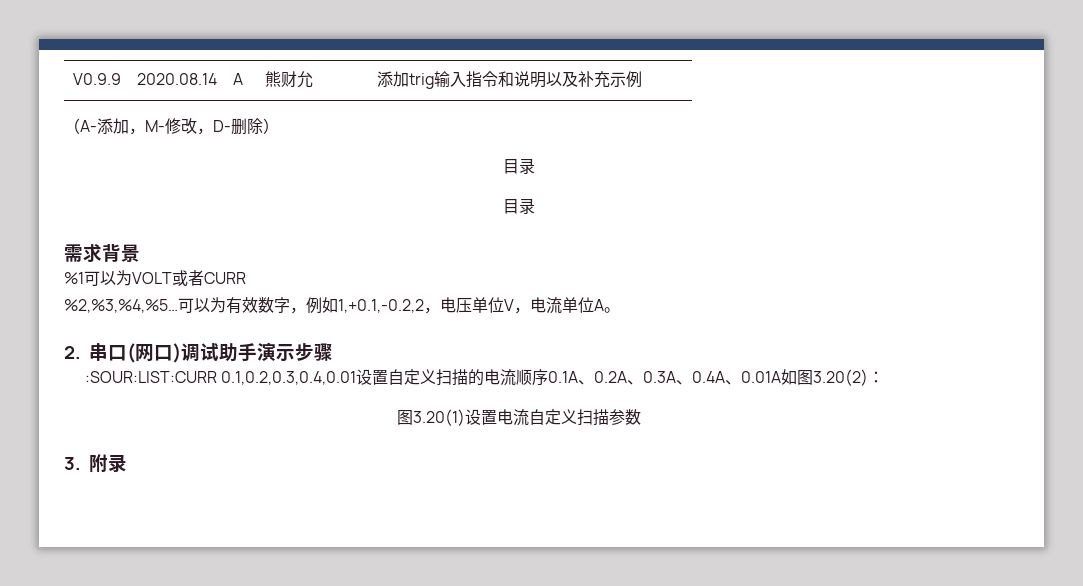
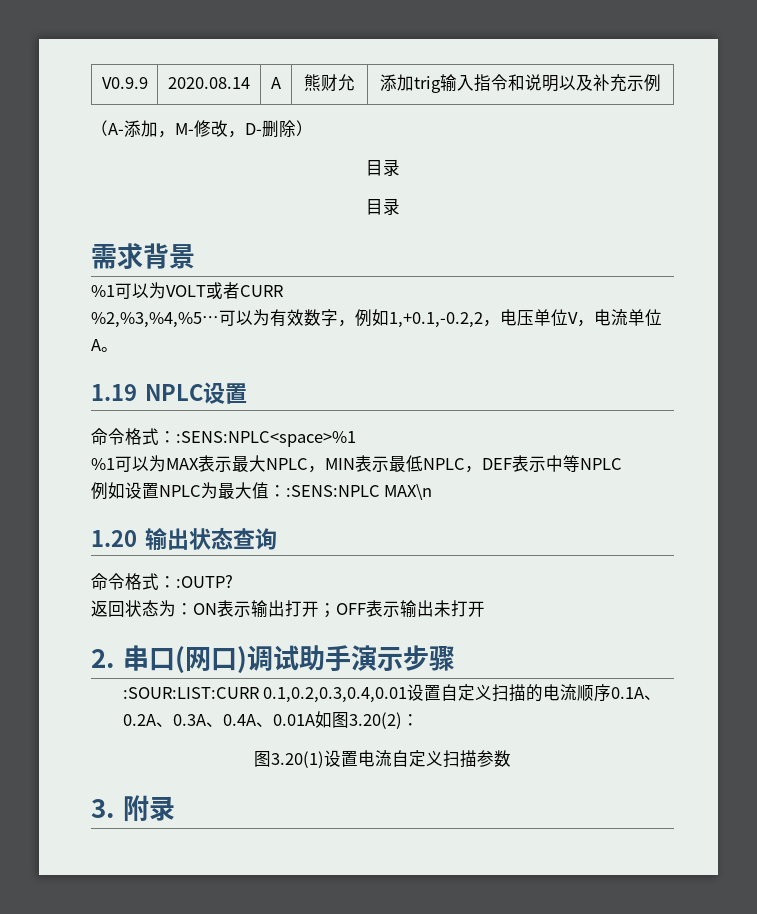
(620, 310) none -> [91,382,248,404] [91,428,356,447] [91,455,622,473] [91,482,433,500] [91,527,278,550] [91,573,233,590] [91,600,485,618] // 1.19 NPLC设置 // 命令格式：:SENS:NPLC<space>%1 // %1可以为MAX表示最大NPLC，MIN表示最低NPLC，DEF表示中等NPLC // 例如设置NPLC为最大值：:SENS:NPLC MAX\n // 1.20输出状态查询 // 命令格式：:OUTP? // 返回状态为：ON表示输出打开；OFF表示输出未打开

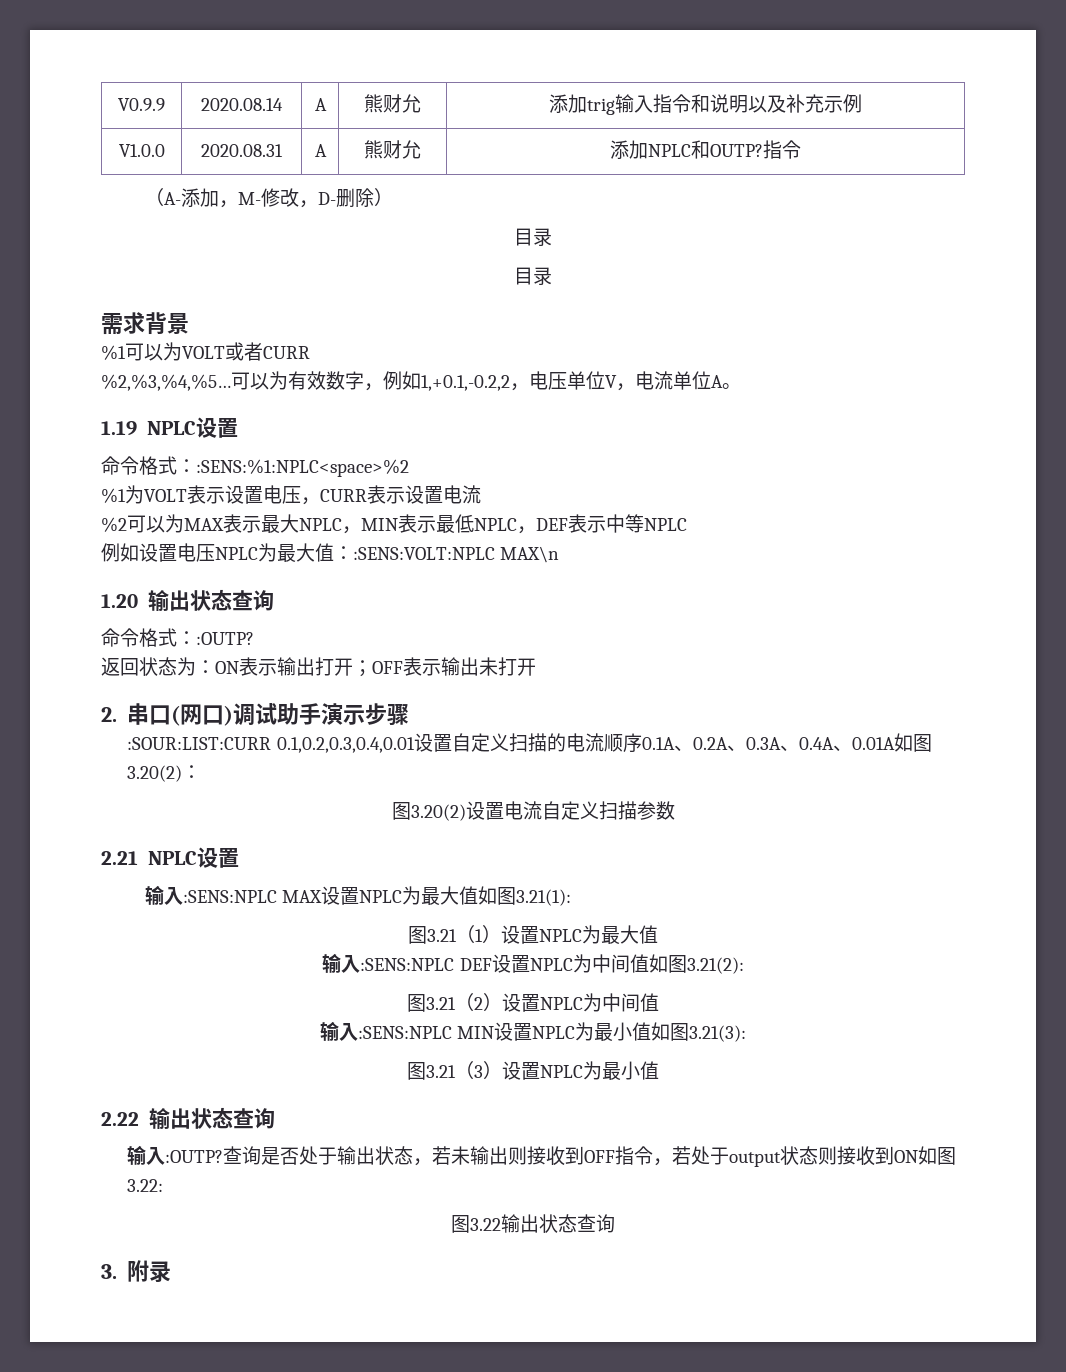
(661, 83) none -> [118,144,165,157] [201,144,283,157] [314,144,327,157] [364,140,421,159] [610,140,801,159] // V1.0.0 | 2020.08.31 | A | 熊财允 | 添加NPLC和OUTP?指令
[176,431,356,447] [91,458,115,470] :SENS:NPLC<space>%1 // %1 -> [196,459,409,477] [101,485,481,505] [101,517,127,532] :SENS:%1:NPLC<space>%2 // %1为VOLT表示设置电压，CURR表示设置电流 // %2
(159, 491) none -> [177,543,215,562] 电压
[286,485,380,497] :SENS:NPLC -> [353,547,495,560] :SENS:VOLT:NPLC
[271,751,324,768] 3.20(1) -> [410,804,466,821] 3.20(2)
(511, 758) none -> [101,847,239,868] [145,885,572,906] [408,925,658,944] [322,953,744,974] [407,993,659,1012] [319,1021,747,1042] [407,1061,659,1080] [101,1107,275,1129] [127,1145,957,1167] [127,1179,164,1192] [451,1214,615,1233] // 2.21 NPLC设置 // 输入:SENS:NPLC MAX设置NPLC为最大值如图3.21(1): // 图3.21（1）设置NPLC为最大值 // 输入:SENS:NPLC DEF设置NPLC为中间值如图3.21(2): // 图3.21（2）设置NPLC为中间值 // 输入:SENS:NPLC MIN设置NPLC为最小值如图3.21(3): // 图3.21（3）设置NPLC为最小值 // 2.22输出状态查询 // 输入:OUTP?查询是否处于输出状态，若未输出则接收到OFF指令，若处于output状态则接收到ON如图3.22: // 图3.22输出状态查询

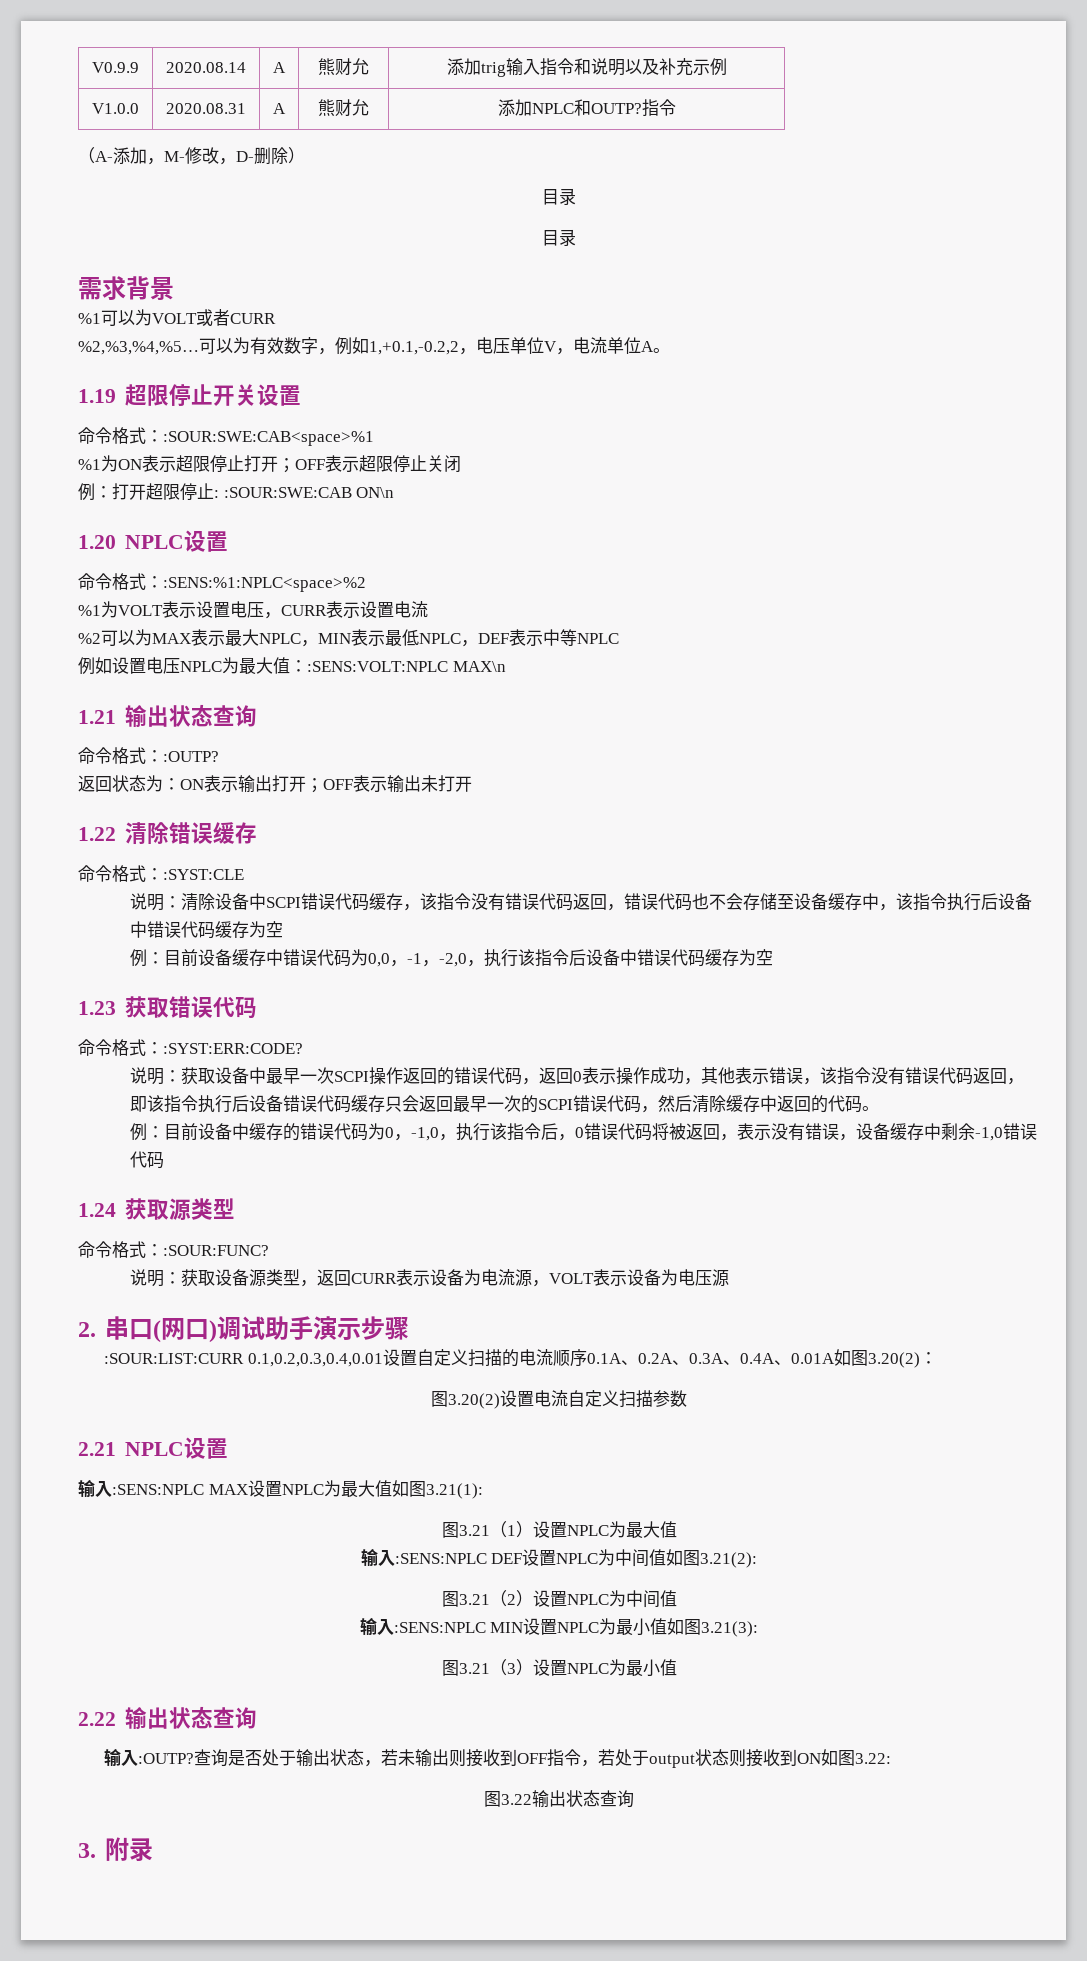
(137, 428) none -> [124,384,301,406] [78,427,374,446] [78,455,461,473] [78,483,395,501] [78,535,116,549] 超限停止开关设置 // 命令格式：:SOUR:SWE:CAB<space>%1 // %1为ON表示超限停止打开；OFF表示超限停止关闭 // 例：打开超限停止: :SOUR:SWE:CAB ON\n // 1.20
[101,594,138,608] 1.20 -> [78,710,116,724] 1.21
(536, 667) none -> [78,822,257,845] [78,865,244,882] [130,893,1033,911] [130,921,284,939] [130,949,774,967] [78,996,257,1019] [78,1039,303,1056] [130,1067,1025,1085] [130,1095,880,1113] [130,1123,1038,1141] [130,1151,165,1169] [78,1198,235,1221] [78,1241,269,1258] [130,1269,730,1287] // 1.22清除错误缓存 // 命令格式：:SYST:CLE // 说明：清除设备中SCPI错误代码缓存，该指令没有错误代码返回，错误代码也不会存储至设备缓存中，该指令执行后设备中错误代码缓存为空 // 例：目前设备缓存中错误代码为0,0，-1，-2,0，执行该指令后设备中错误代码缓存为空 // 1.23获取错误代码 // 命令格式：:SYST:ERR:CODE? // 说明：获取设备中最早一次SCPI操作返回的错误代码，返回0表示操作成功，其他表示错误，该指令没有错误代码返回，即该指令执行后设备错误代码缓存只会返回最早一次的SCPI错误代码，然后清除缓存中返回的代码。 // 例：目前设备中缓存的错误代码为0，-1,0，执行该指令后，0错误代码将被返回，表示没有错误，设备缓存中剩余-1,0错误代码 // 1.24获取源类型 // 命令格式：:SOUR:FUNC? // 说明：获取设备源类型，返回CURR表示设备为电流源，VOLT表示设备为电压源

